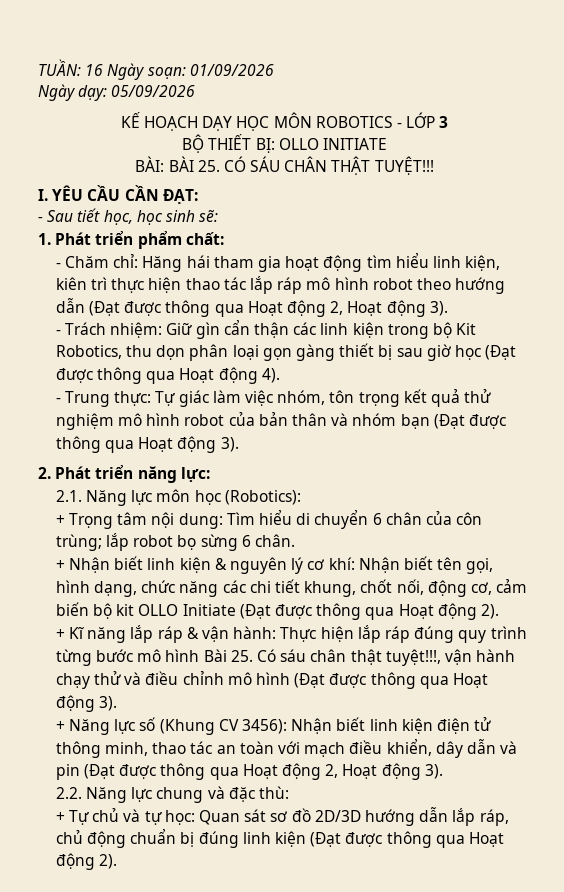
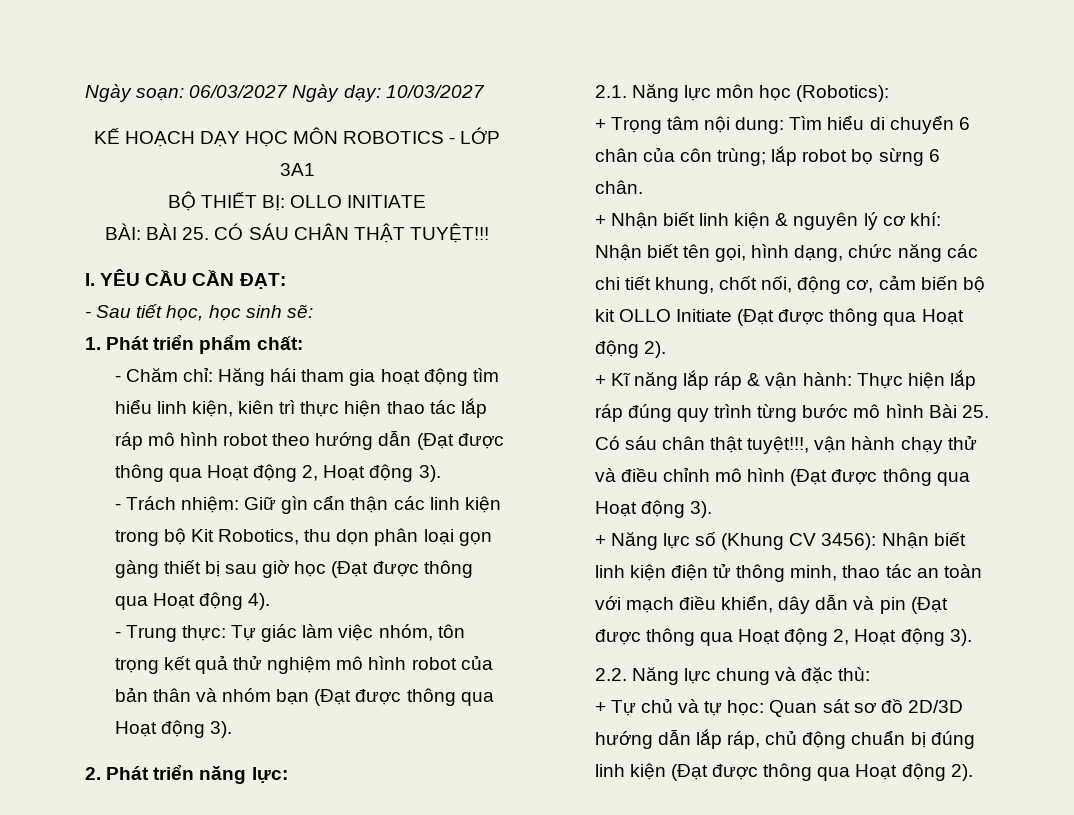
[38,59,104,76] TUẦN: 16 -> (85, 93) none
[189,64,274,76] 01/09/2026 // -> [189,85,289,98] 06/03/2027
[111,85,196,97] 05/09/2026 -> [385,85,485,98] 10/03/2027
[439,116,449,128] 3 -> [279,163,315,176] 3A1

